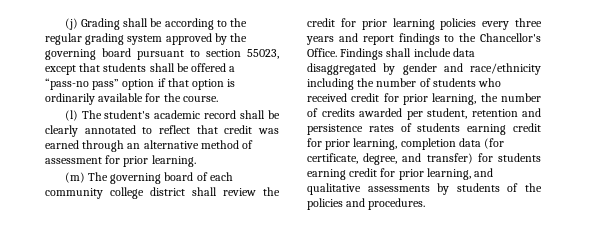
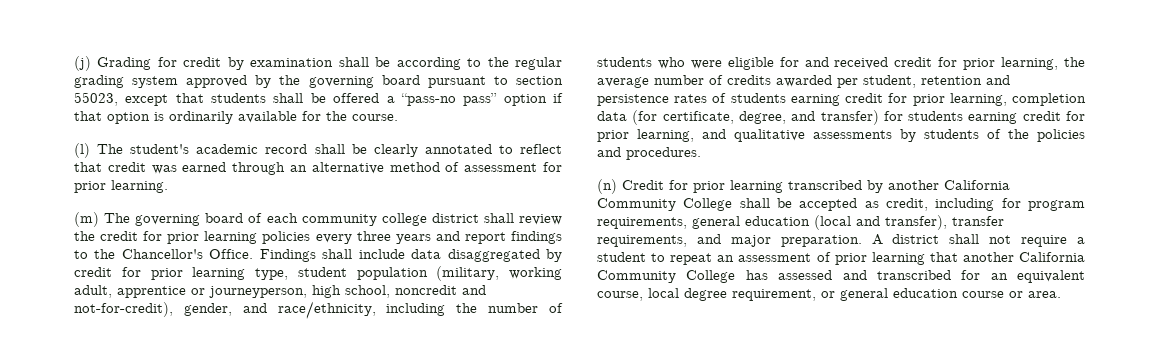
(120, 24) none -> [157,57,334,70] for credit by examination
[402,63,541,75] gender and race/ethnicity -> [74,266,562,281] [74,285,486,298] [74,301,376,319] credit for prior learning type, student population (military, working adult, apprentice or journeyperson, high school, noncredit and not-for-credit), gender, and race/ethnicity,
(502, 82) none -> [690,57,829,70] were eligible for and
(498, 97) none -> [597,77,649,88] average
(426, 204) none -> [597,179,1010,194] [597,198,1085,211] [597,215,1004,230] [597,234,1085,247] [597,252,1085,265] [597,270,1085,283] [597,288,1061,301] // (n) Credit for prior learning transcribed by another California Community College shall be accepted as credit, including for program requirements, general education (local and transfer), transfer requirements, and major preparation. A district shall not require a student to repeat an assessment of prior learning that another California Community College has assessed and transcribed for an equivalent course, local degree requirement, or general education course or area.

